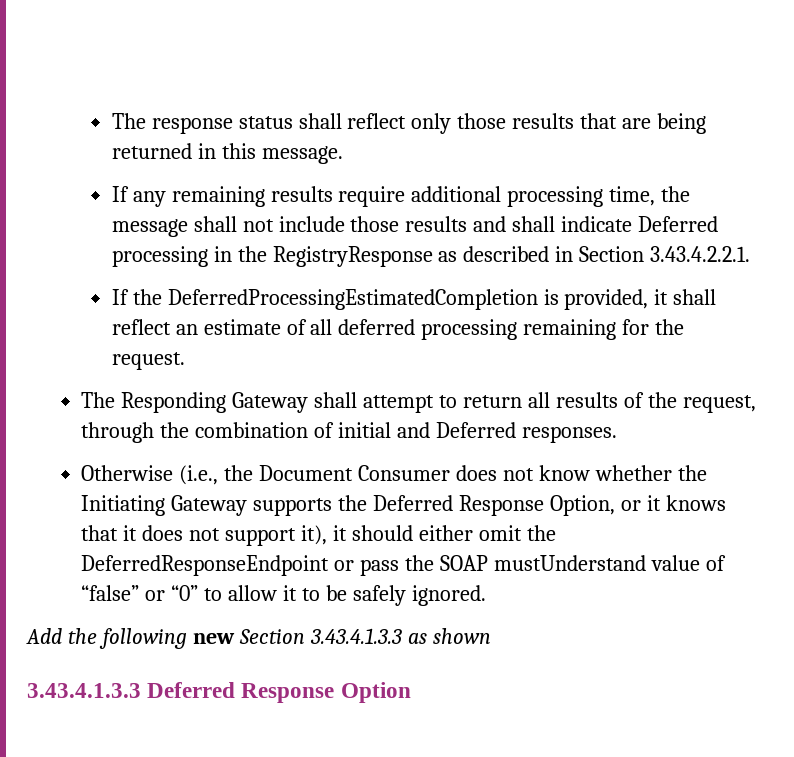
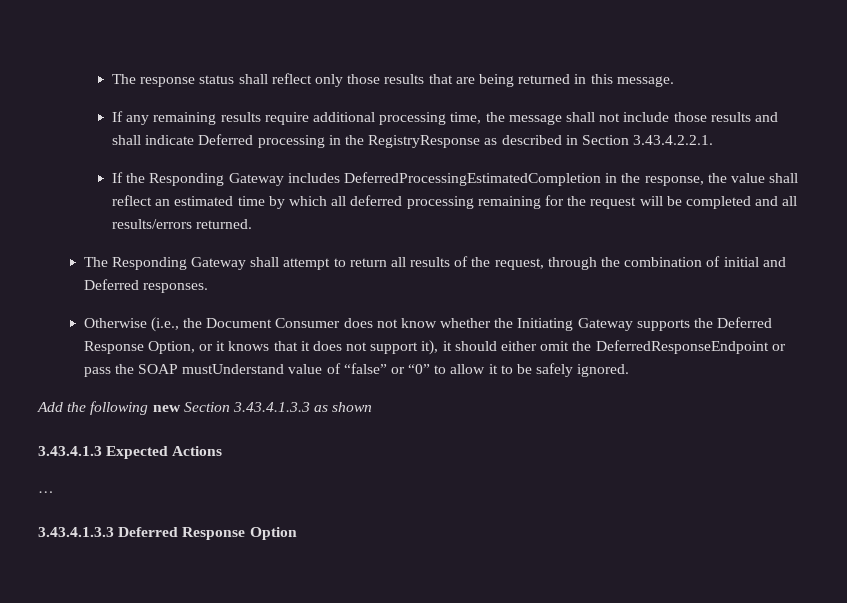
[167,289,717,310] [111,319,307,335] DeferredProcessingEstimatedCompletion is provided, it shall reflect an estimate of -> [149,172,799,186] [112,195,328,209] Responding Gateway includes DeferredProcessingEstimatedCompletion in the response, the value shall reflect an estimated time by which
[111,352,185,370] request. -> [590,196,798,209] [112,219,253,229] request will be completed and all results/errors returned.
(491, 636) none -> [38,446,223,459] [38,491,54,493] // 3.43.4.1.3 Expected Actions // …

